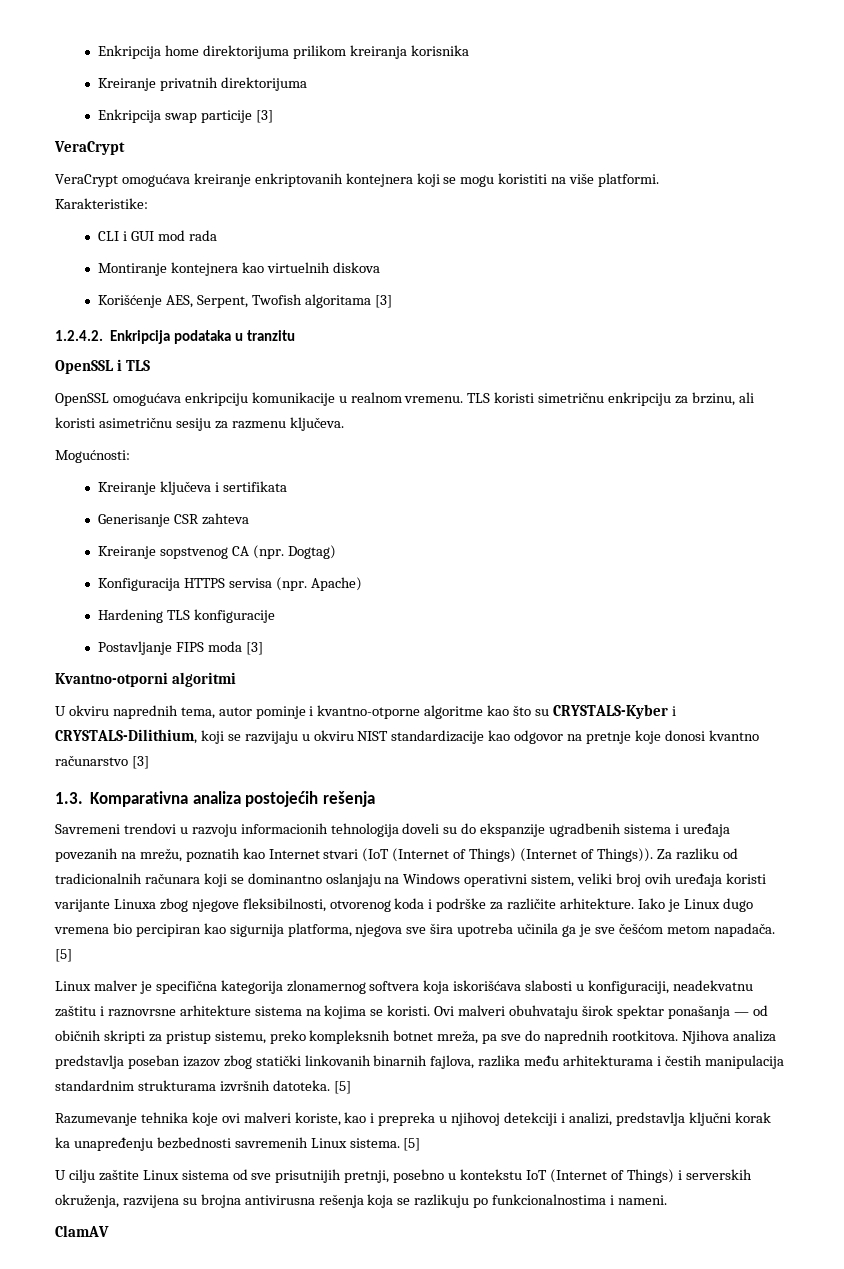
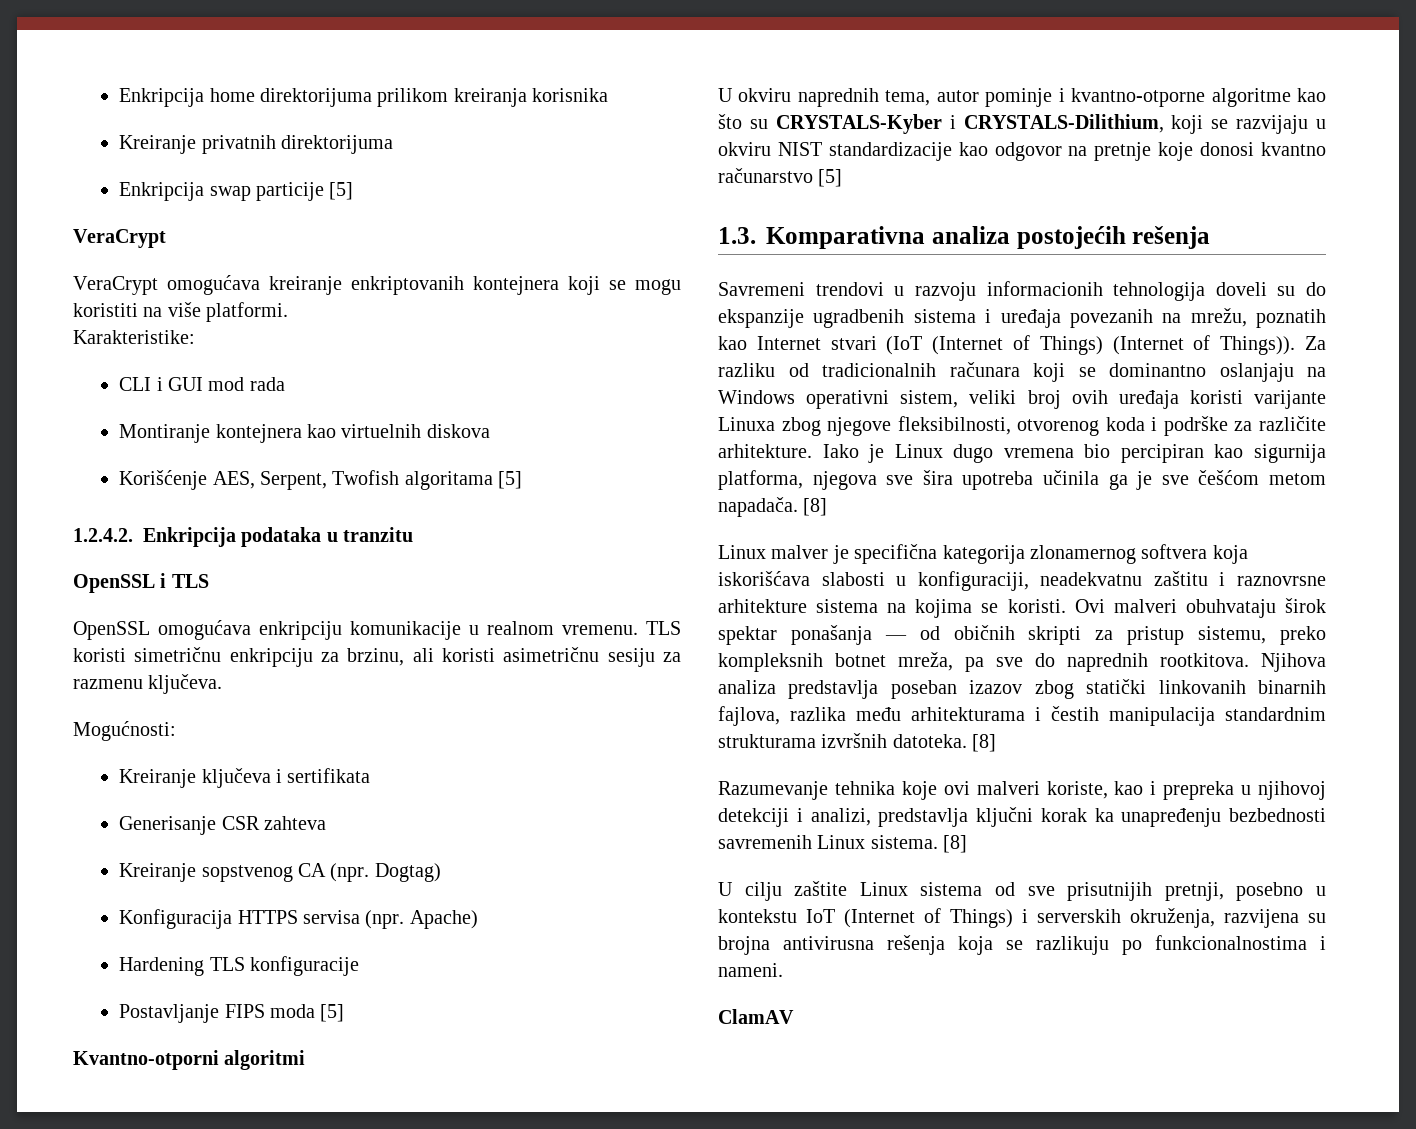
[255,110,273,123] [3] -> [329,182,354,200] [5]
[374,295,392,308] [3] -> [498,471,523,489] [5]
[245,642,263,655] [3] -> [320,1004,345,1022] [5]
[131,756,149,769] [3] -> [818,169,843,187] [5]
[55,949,72,962] [5] -> [803,498,828,516] [8]
[333,1081,351,1094] [5] -> [972,734,997,752] [8]
[403,1138,421,1151] [5] -> [943,835,968,853] [8]

